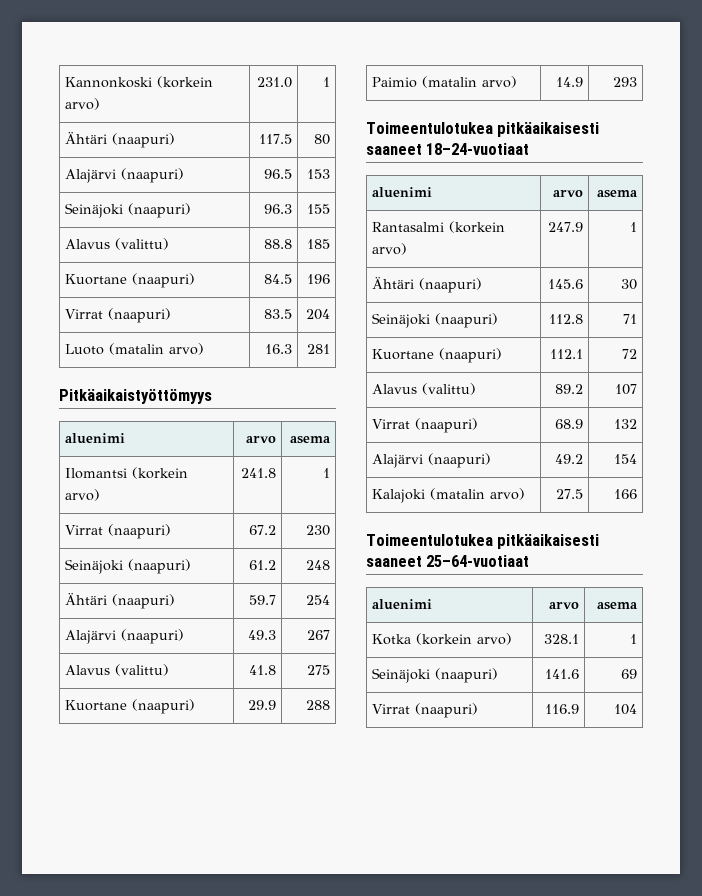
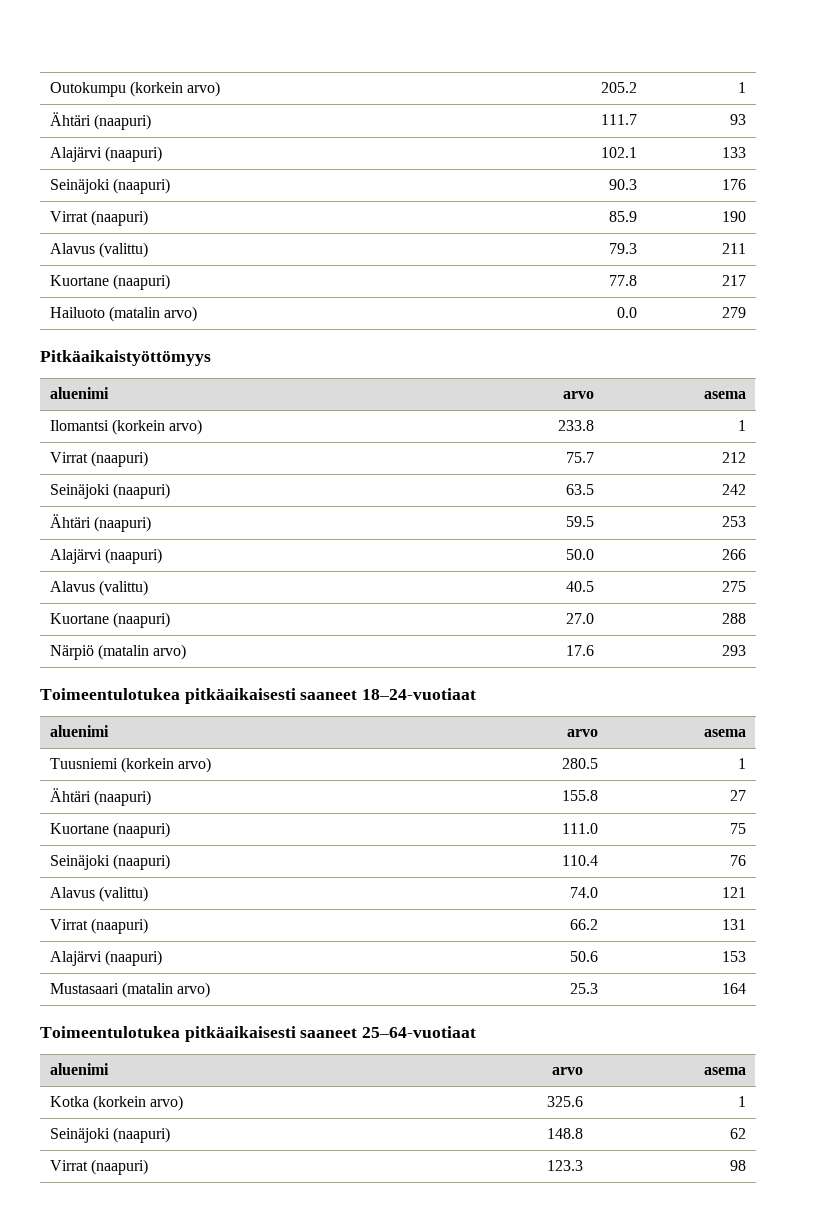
[65,76,214,88] [65,98,101,110] [256,77,292,88] [322,77,330,87] [65,132,176,148] [258,134,292,144] [313,134,330,145] [65,168,185,183] [263,169,292,179] [306,169,330,179] [65,203,192,218] [263,204,292,214] [306,204,330,214] [65,238,170,250] [263,239,292,249] [306,239,330,249] [65,273,196,288] [263,274,292,284] [306,274,330,284] [65,308,172,323] [263,309,292,319] [305,309,330,320] [65,343,205,355] [264,344,292,354] [306,344,330,354] Kannonkoski (korkein arvo) | 231.0 | 1 // Ähtäri (naapuri) | 117.5 | 80 // Alajärvi (naapuri) | 96.5 | 153 // Seinäjoki (naapuri) | 96.3 | 155 // Alavus (valittu) | 88.8 | 185 // Kuortane (naapuri) | 84.5 | 196 // Virrat (naapuri) | 83.5 | 204 // Luoto (matalin arvo) | 16.3 | 281 -> [49,81,221,97] [601,82,638,93] [738,82,747,93] [49,112,152,130] [601,114,638,125] [730,114,747,125] [49,146,163,162] [601,147,638,158] [722,147,747,158] [49,178,171,194] [609,179,638,190] [722,179,747,190] [49,210,149,226] [609,211,638,222] [722,211,747,222] [49,242,149,258] [609,243,638,254] [722,243,747,254] [49,274,171,290] [609,275,638,286] [722,275,747,286] [49,306,198,322] [617,307,638,318] [722,307,747,318] Outokumpu (korkein arvo) | 205.2 | 1 // Ähtäri (naapuri) | 111.7 | 93 // Alajärvi (naapuri) | 102.1 | 133 // Seinäjoki (naapuri) | 90.3 | 176 // Virrat (naapuri) | 85.9 | 190 // Alavus (valittu) | 79.3 | 211 // Kuortane (naapuri) | 77.8 | 217 // Hailuoto (matalin arvo) | 0.0 | 279
[240,468,276,478] 241.8 -> [558,420,595,431] 233.8
[248,525,276,535] [305,525,330,536] [65,559,192,574] [248,560,276,570] [305,560,330,570] [65,593,176,609] [248,595,276,605] [305,595,330,605] [65,629,185,644] [247,630,276,640] [306,630,330,640] [65,664,170,676] [248,665,276,675] 67.2 | 230 // Seinäjoki (naapuri) | 61.2 | 248 // Ähtäri (naapuri) | 59.7 | 254 // Alajärvi (naapuri) | 49.3 | 267 // Alavus (valittu) | 41.8 -> [566,452,595,463] [722,452,747,463] [49,483,171,499] [566,484,595,495] [722,484,747,495] [49,514,152,532] [566,516,595,527] [722,516,747,527] [49,548,163,564] [566,549,595,560] [722,549,747,560] [49,580,149,596] [566,581,595,592] 75.7 | 212 // Seinäjoki (naapuri) | 63.5 | 242 // Ähtäri (naapuri) | 59.5 | 253 // Alajärvi (naapuri) | 50.0 | 266 // Alavus (valittu) | 40.5
[247,700,276,710] 29.9 -> [566,613,595,624] 27.0
[372,76,518,88] [555,77,583,87] Paimio (matalin arvo) | 14.9 -> [49,644,187,660] [566,645,595,656] Närpiö (matalin arvo) | 17.6
[372,221,506,233] [372,243,408,255] [547,222,583,232] [629,222,637,232] [372,277,483,293] [547,279,583,289] [620,279,637,290] [372,313,499,328] [548,314,583,324] [622,314,637,324] [372,348,503,363] [549,349,583,359] [621,349,637,359] [372,383,477,395] [554,384,583,394] [614,384,637,395] [372,418,479,433] [554,419,583,429] [613,419,637,429] [372,453,492,468] [554,454,583,464] [613,454,637,464] [372,488,526,503] [555,489,583,499] [613,489,637,499] Rantasalmi (korkein arvo) | 247.9 | 1 // Ähtäri (naapuri) | 145.6 | 30 // Seinäjoki (naapuri) | 112.8 | 71 // Kuortane (naapuri) | 112.1 | 72 // Alavus (valittu) | 89.2 | 107 // Virrat (naapuri) | 68.9 | 132 // Alajärvi (naapuri) | 49.2 | 154 // Kalajoki (matalin arvo) | 27.5 | 166 -> [49,757,212,773] [562,758,599,769] [738,758,747,769] [49,788,152,806] [562,790,599,801] [730,790,747,801] [49,822,171,838] [562,823,599,834] [730,823,747,834] [49,854,171,870] [562,855,599,866] [730,855,747,866] [49,886,149,902] [570,887,599,898] [722,887,747,898] [49,918,149,934] [570,919,599,930] [722,919,747,930] [49,950,163,966] [570,951,599,962] [722,951,747,962] [49,982,211,998] [570,983,599,994] [722,983,747,994] Tuusniemi (korkein arvo) | 280.5 | 1 // Ähtäri (naapuri) | 155.8 | 27 // Kuortane (naapuri) | 111.0 | 75 // Seinäjoki (naapuri) | 110.4 | 76 // Alavus (valittu) | 74.0 | 121 // Virrat (naapuri) | 66.2 | 131 // Alajärvi (naapuri) | 50.6 | 153 // Mustasaari (matalin arvo) | 25.3 | 164
[543,634,579,644] 328.1 -> [547,1096,584,1107] 325.6
[544,669,579,679] [620,669,637,679] [372,703,479,718] [544,704,579,714] [613,704,637,715] 141.6 | 69 // Virrat (naapuri) | 116.9 | 104 -> [547,1128,584,1139] [730,1128,747,1139] [49,1159,149,1175] [547,1160,584,1171] [730,1160,747,1171] 148.8 | 62 // Virrat (naapuri) | 123.3 | 98

